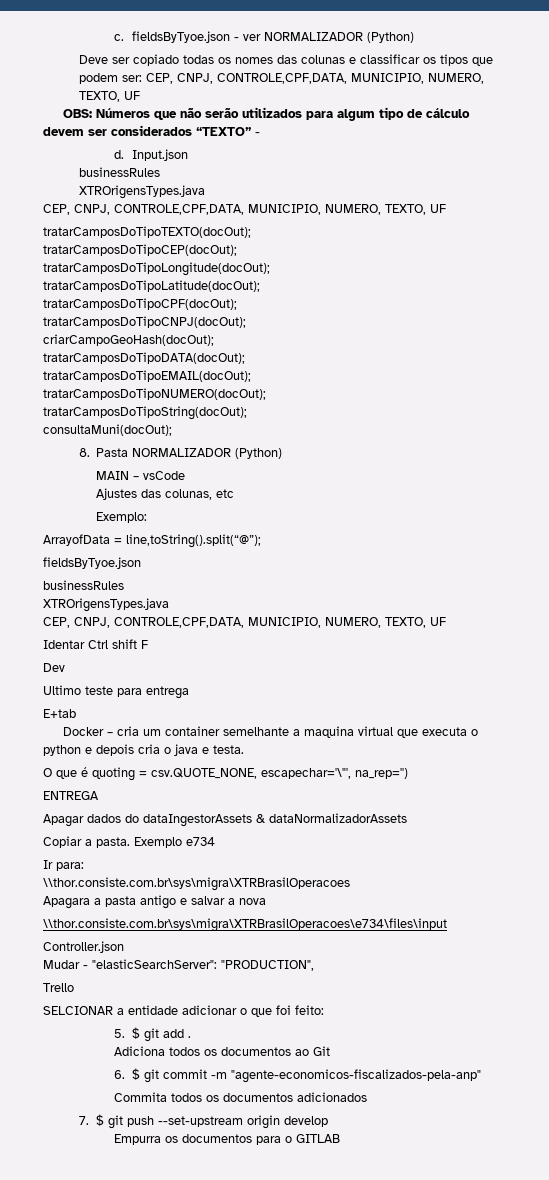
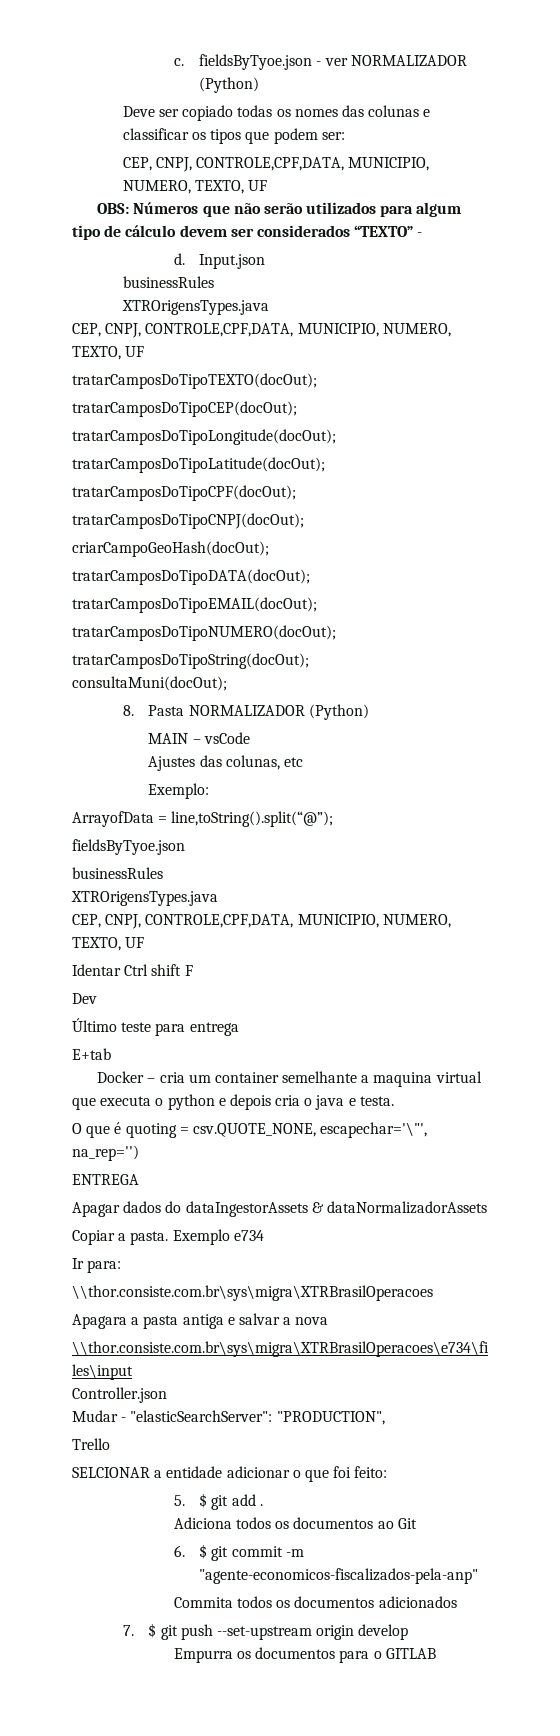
(142, 78) none -> (345, 136) //
[43,685,81,695] Ultimo -> [72,1018,117,1032] Último
[140,895,176,909] antigo -> [182,1314,224,1329] antiga

